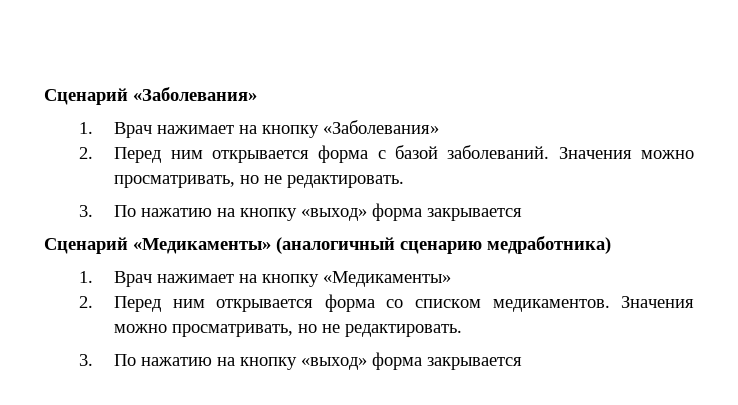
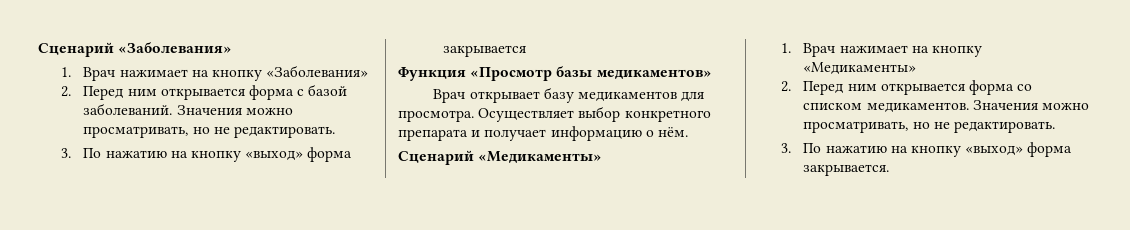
(523, 214) none -> [398,66,712,81] [433,87,705,103] [398,106,711,122] [398,126,688,141] // Функция «Просмотр базы медикаментов» // Врач открывает базу медикаментов для просмотра. Осуществляет выбор конкретного препарата и получает информацию о нём.
[276,236,611,254] (аналогичный сценарию медработника) -> (603, 157) none
[427,357,523,370] закрывается -> [803,164,890,176] закрывается.

